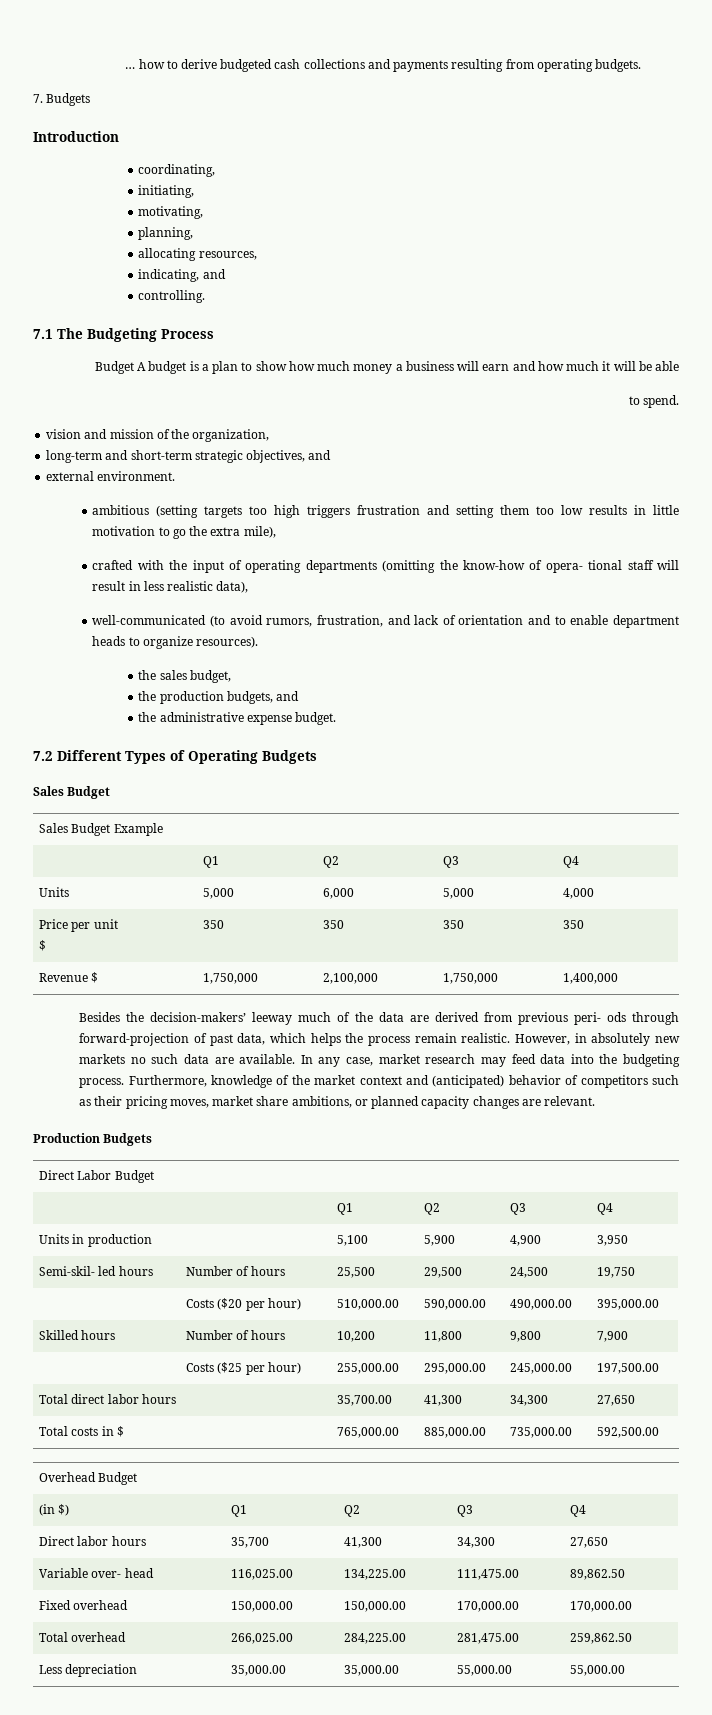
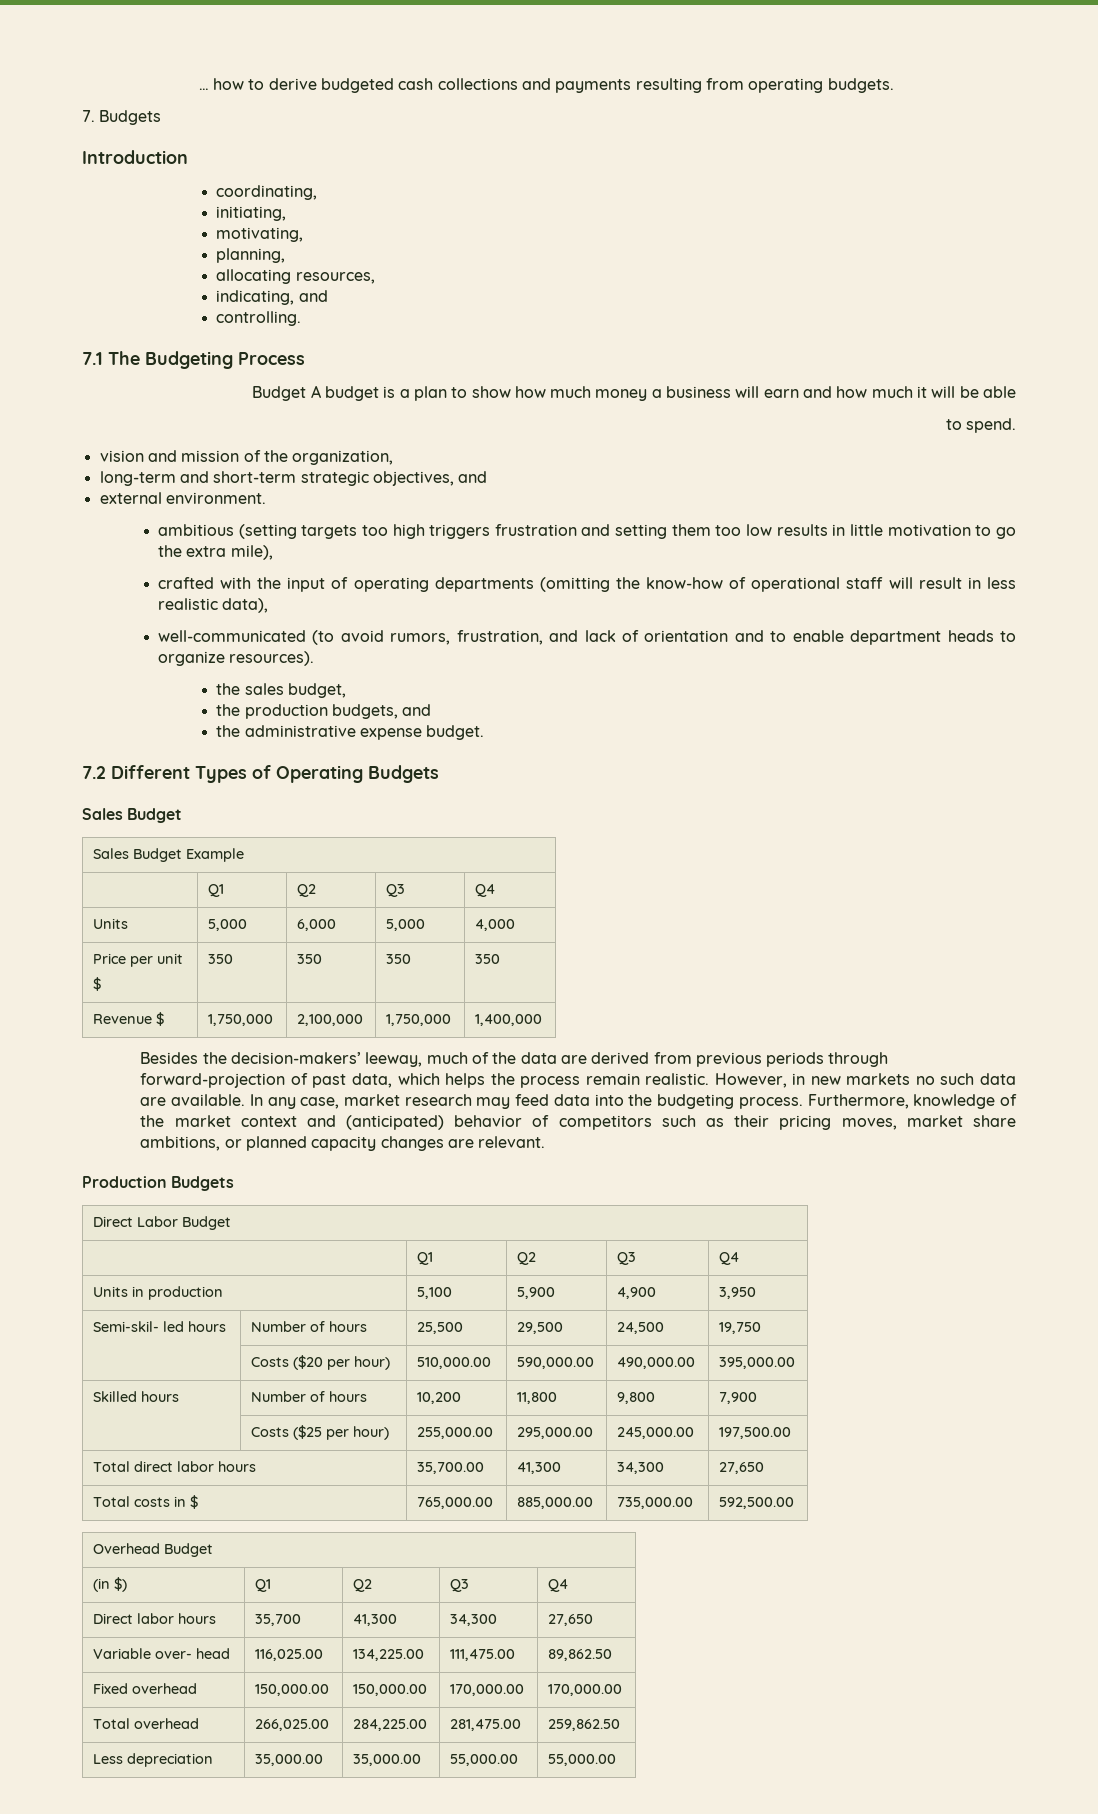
[545,560,623,573] opera- tional -> [751,577,841,592] operational
[252,1012,293,1025] leeway -> [365,1052,423,1067] leeway,
[573,1012,626,1025] peri- ods -> [766,1052,825,1067] periods
[591,1033,651,1046] absolutely -> (806, 1079) none

